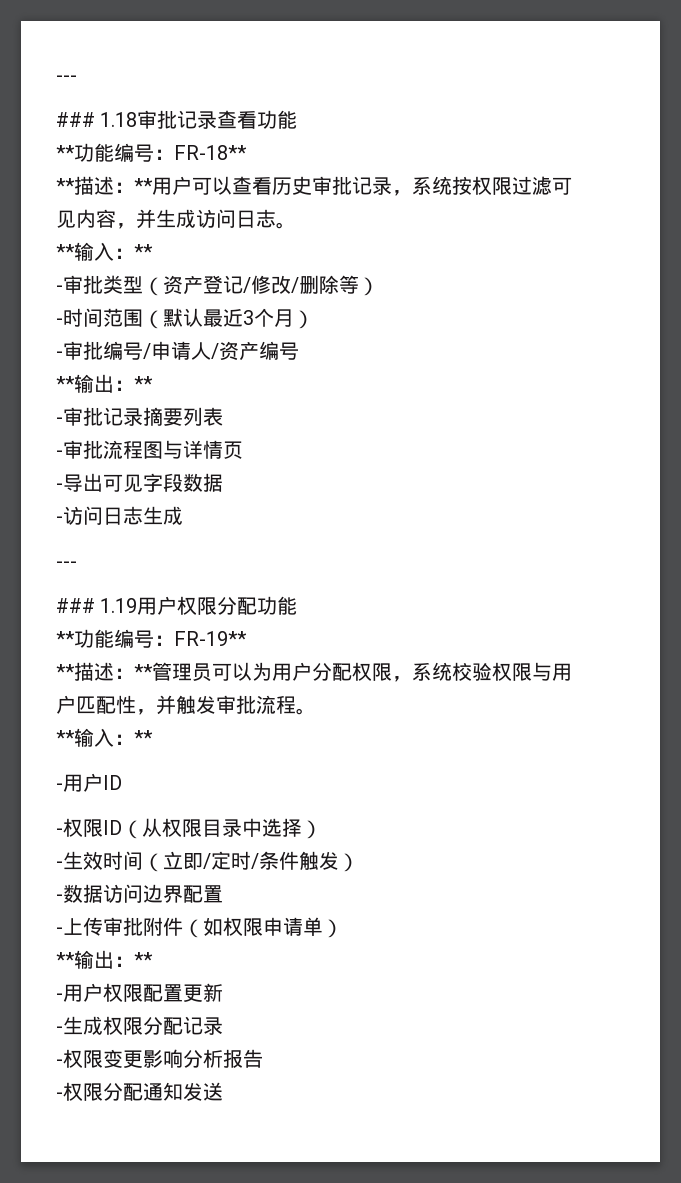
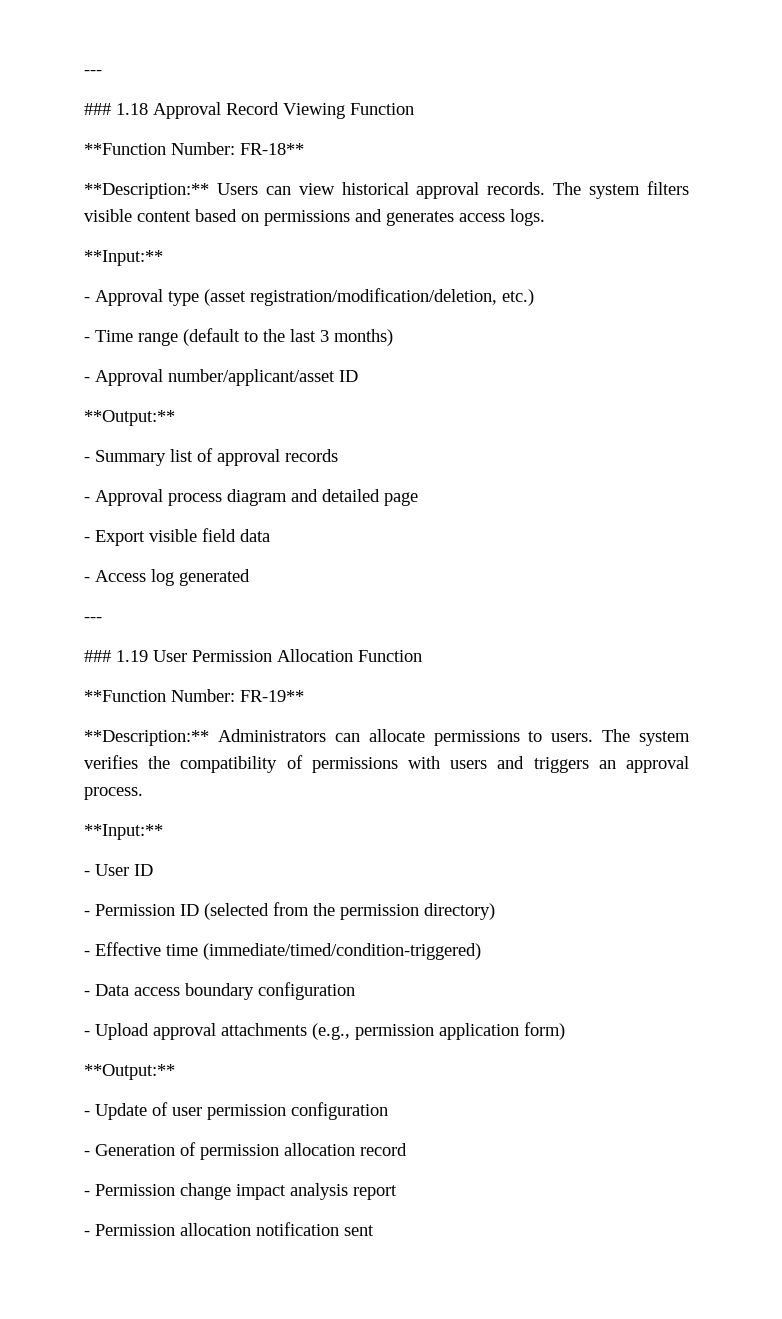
[137,110,298,129] [56,143,247,162] [56,176,572,196] [56,209,296,229] [56,242,153,261] [56,275,379,296] [56,308,314,329] [56,341,299,361] [56,374,153,393] [56,407,223,426] [56,440,243,459] [56,473,223,492] [56,506,183,525] [56,561,77,568] [56,596,298,615] [56,629,247,648] [56,662,572,682] [56,695,316,715] [56,728,153,747] [56,773,103,792] 审批记录查看功能 // **功能编号：FR-18** // **描述：**用户可以查看历史审批记录，系统按权限过滤可见内容，并生成访问日志。 // **输入：** // -审批类型（资产登记/修改/删除等） // -时间范围（默认最近3个月） // -审批编号/申请人/资产编号 // **输出：** // -审批记录摘要列表 // -审批流程图与详情页 // -导出可见字段数据 // -访问日志生成 // --- // ### 1.19用户权限分配功能 // **功能编号：FR-19** // **描述：**管理员可以为用户分配权限，系统校验权限与用户匹配性，并触发审批流程。 // **输入：** // -用户 -> [153,102,414,119] [84,142,304,155] [84,181,690,199] [84,209,545,226] [84,250,163,266] [84,288,534,306] [84,328,393,346] [84,369,358,386] [84,410,175,426] [84,448,338,466] [84,489,418,506] [84,528,270,546] [84,569,250,586] [84,617,102,622] [84,649,422,662] [84,689,304,702] [84,729,690,746] [84,755,689,773] [84,787,143,800] [84,824,163,840] [84,864,129,876] Approval Record Viewing Function // **Function Number: FR-18** // **Description:** Users can view historical approval records. The system filters visible content based on permissions and generates access logs. // **Input:** // - Approval type (asset registration/modification/deletion, etc.) // - Time range (default to the last 3 months) // - Approval number/applicant/asset ID // **Output:** // - Summary list of approval records // - Approval process diagram and detailed page // - Export visible field data // - Access log generated // --- // ### 1.19 User Permission Allocation Function // **Function Number: FR-19** // **Description:** Administrators can allocate permissions to users. The system verifies the compatibility of permissions with users and triggers an approval process. // **Input:** // - User
[63,818,322,839] [56,851,359,872] [56,884,223,903] [56,917,343,938] [56,950,153,969] [56,983,223,1002] [56,1016,223,1035] [56,1049,263,1068] [56,1082,223,1101] 权限ID（从权限目录中选择） // -生效时间（立即/定时/条件触发） // -数据访问边界配置 // -上传审批附件（如权限申请单） // **输出：** // -用户权限配置更新 // -生成权限分配记录 // -权限变更影响分析报告 // -权限分配通知发送 -> [95,902,495,920] [84,942,481,960] [84,982,355,1000] [84,1022,565,1040] [84,1064,175,1080] [84,1102,388,1120] [84,1142,407,1160] [84,1183,397,1200] [84,1222,374,1236] Permission ID (selected from the permission directory) // - Effective time (immediate/timed/condition-triggered) // - Data access boundary configuration // - Upload approval attachments (e.g., permission application form) // **Output:** // - Update of user permission configuration // - Generation of permission allocation record // - Permission change impact analysis report // - Permission allocation notification sent

